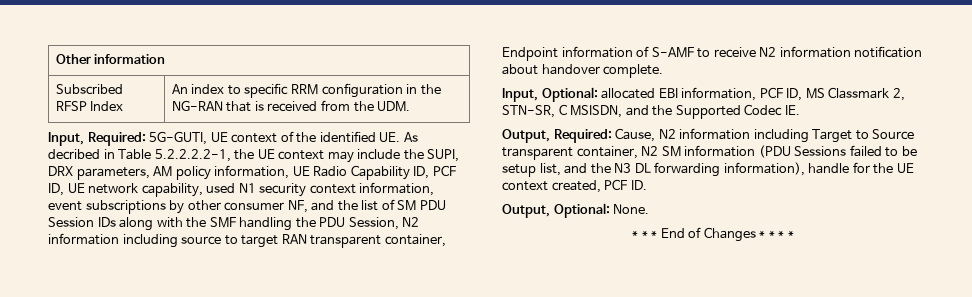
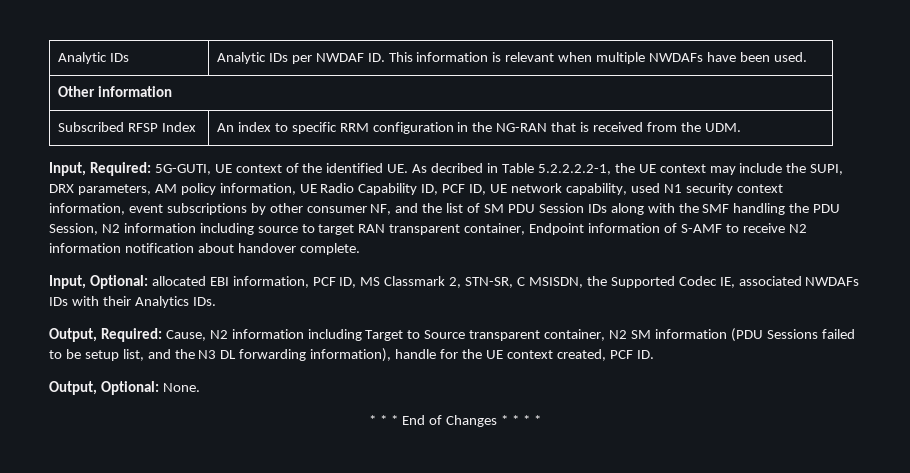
(55, 59) none -> [57,52,129,64] [216,52,807,64] Analytic IDs | Analytic IDs per NWDAF ID. This information is relevant when multiple NWDAFs have been used. //
[625,105,649,116] and -> (583, 282) none
[784,105,800,115] IE. -> [719,276,860,288] [49,296,216,308] IE, associated NWDAFs IDs with their Analytics IDs.

